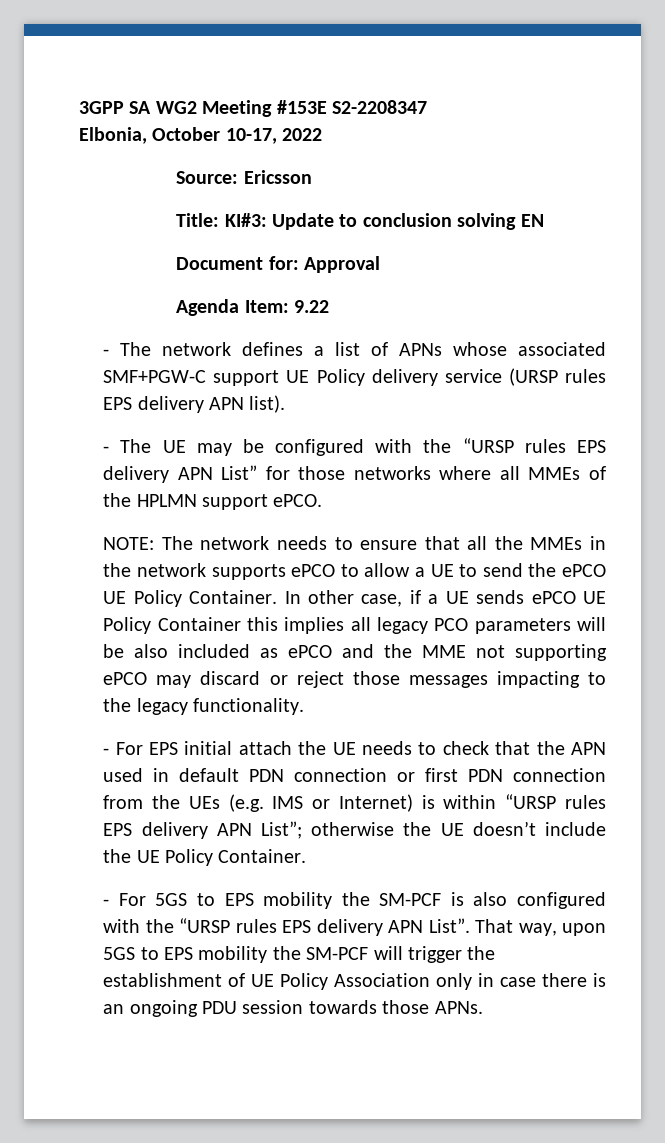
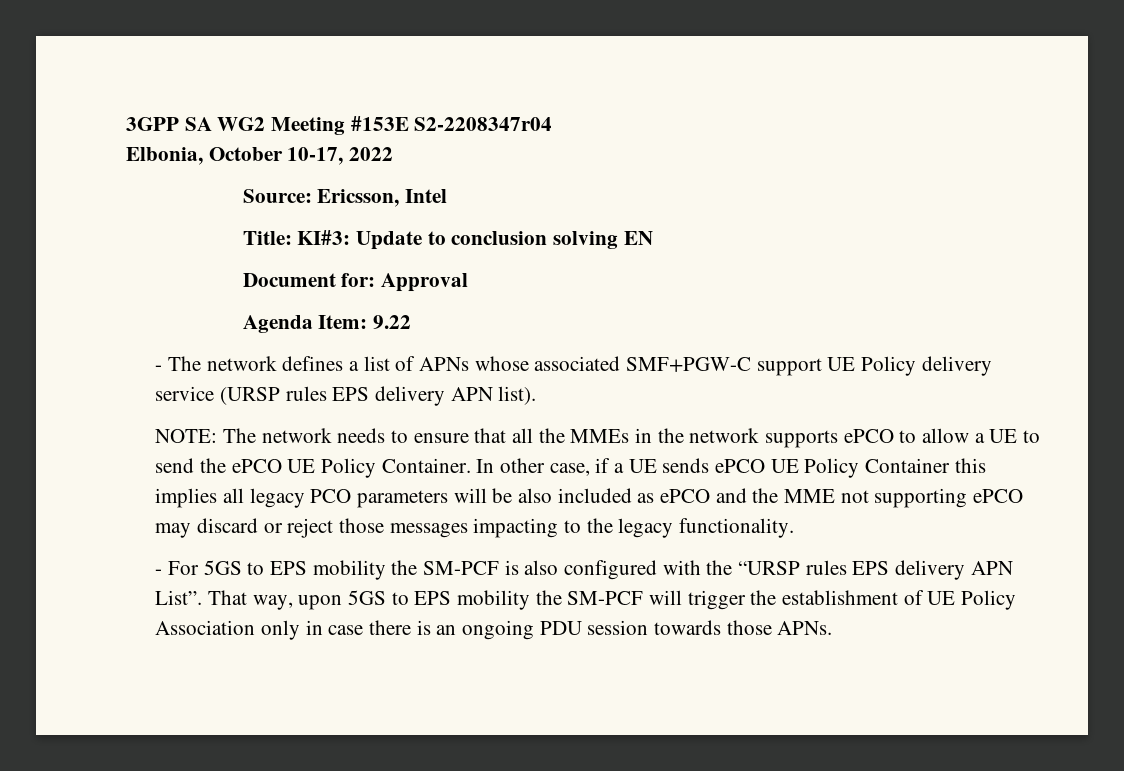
[332,100,427,114] S2-2208347 -> [414,117,553,131] S2-2208347r04
[243,170,312,184] Ericsson -> [317,189,447,207] Ericsson, Intel
[103,438,606,456] [103,465,607,483] [103,493,323,510] // - The UE may be configured with the “URSP rules EPS delivery APN List” for those networks where all MMEs of the HPLMN support ePCO. -> (537, 395) none
[103,741,606,755] [103,768,606,782] [103,794,606,812] [103,821,606,839] [103,849,307,866] // - For EPS initial attach the UE needs to check that the APN used in default PDN connection or first PDN connection from the UEs (e.g. IMS or Internet) is within “URSP rules EPS delivery APN List”; otherwise the UE doesn’t include the UE Policy Container. -> (794, 528) none

